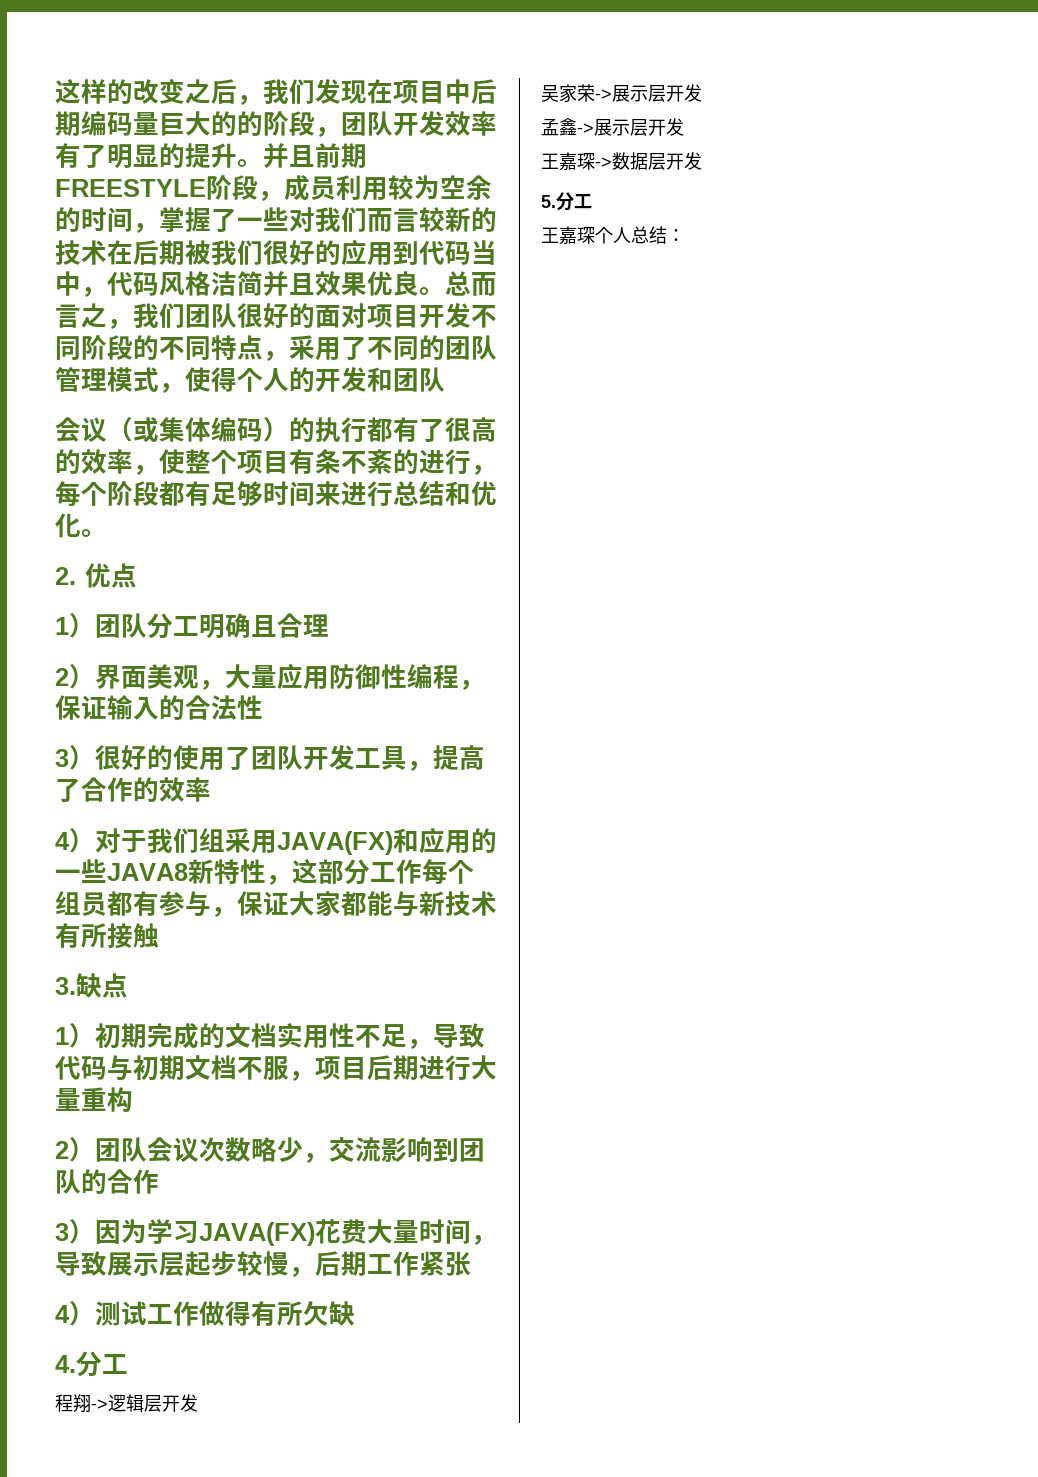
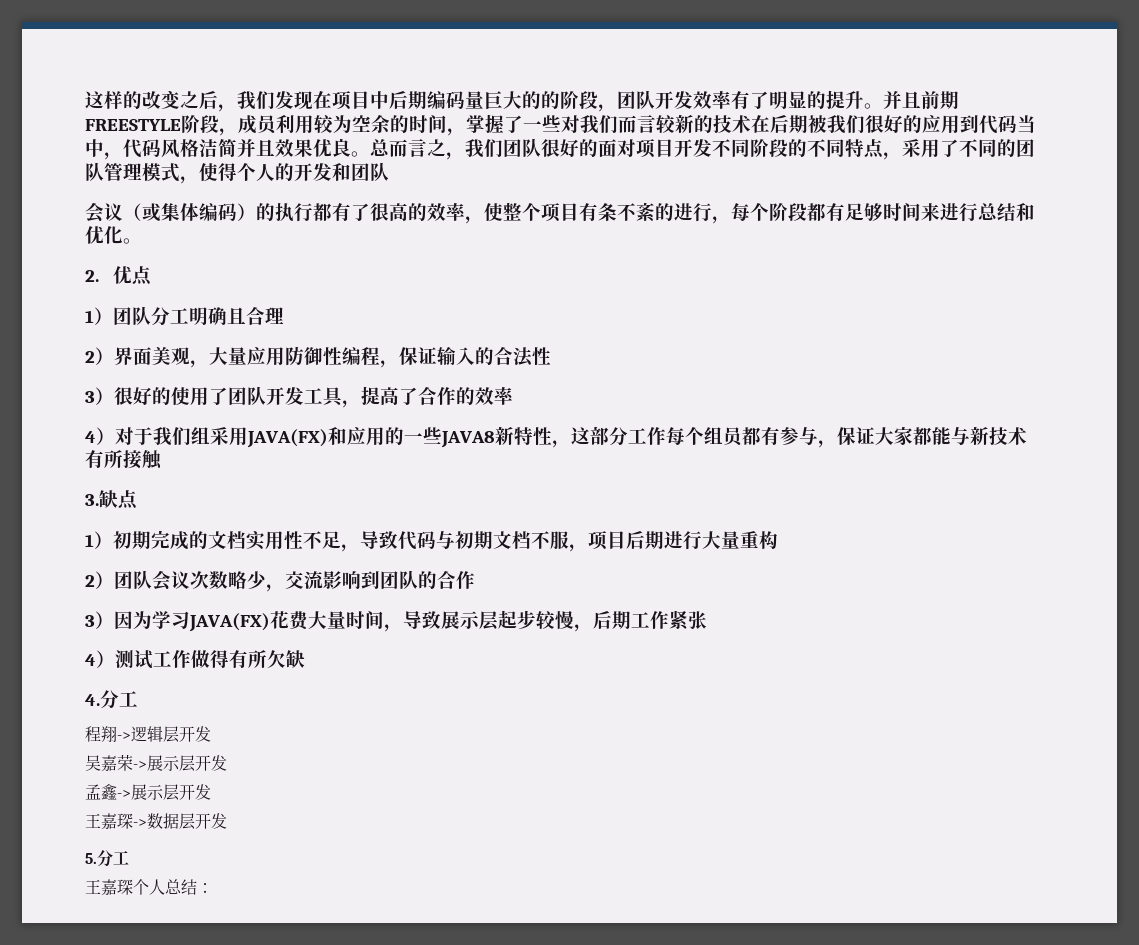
[559,84,577,103] 家 -> [101,755,117,772] 嘉

